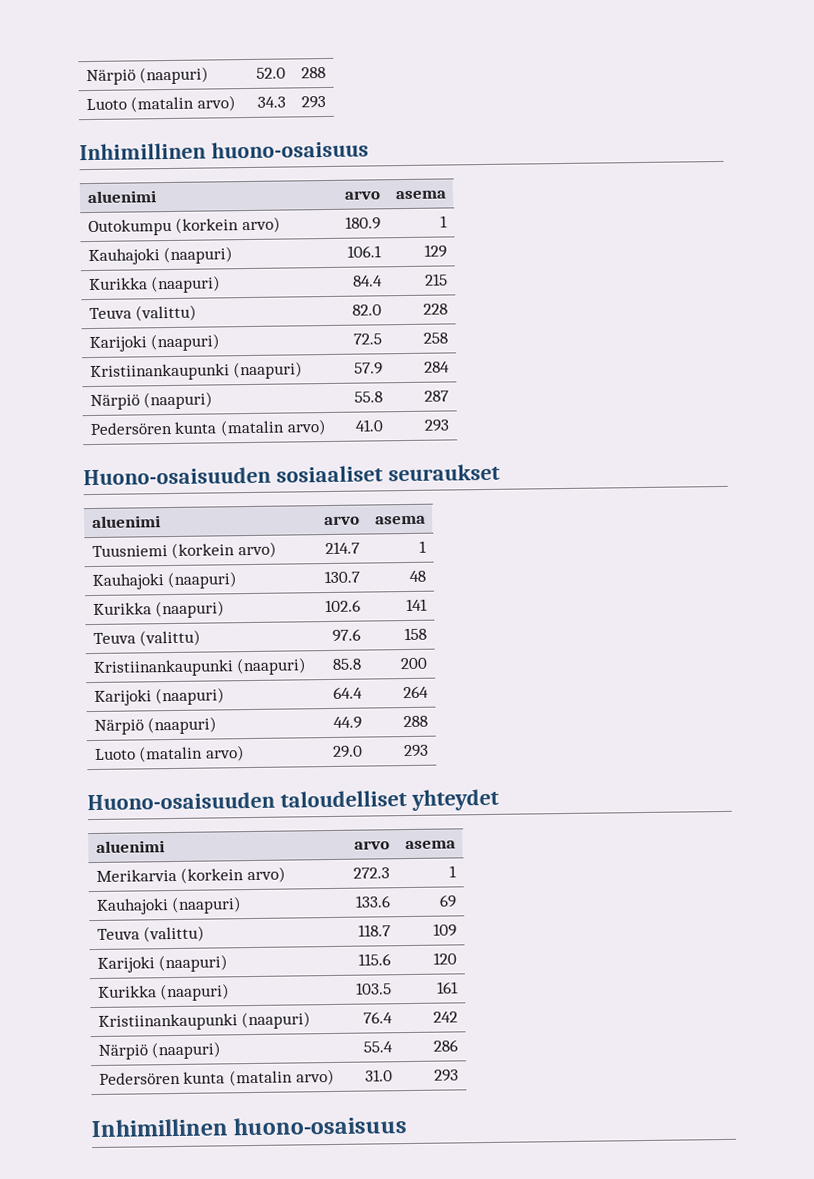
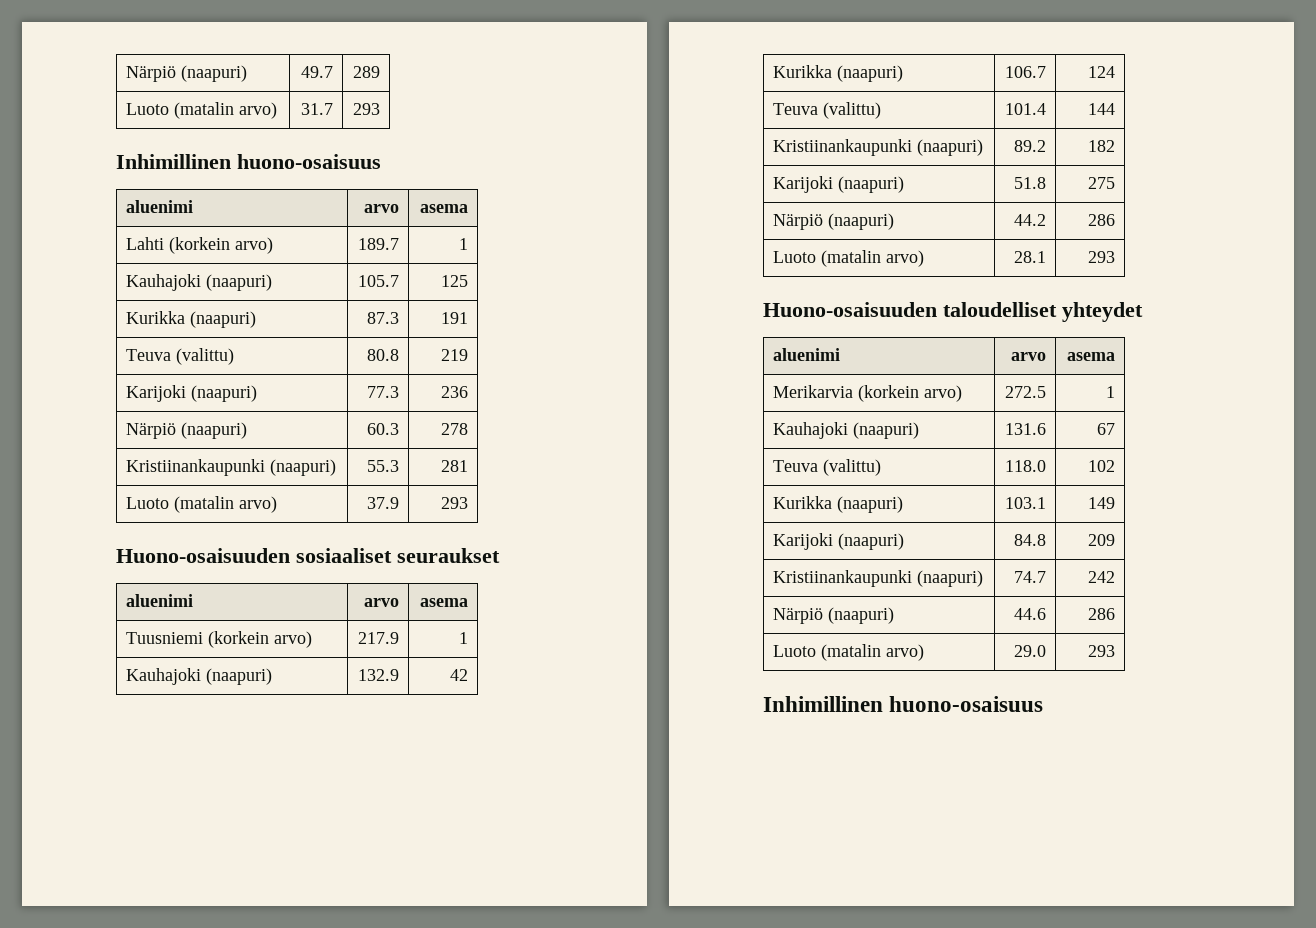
[85,66,210,86] [256,67,287,79] [301,66,327,79] [85,95,237,113] [257,96,287,108] Närpiö (naapuri) | 52.0 | 288 // Luoto (matalin arvo) | 34.3 -> [125,65,247,82] [301,66,334,78] [353,66,381,78] [125,102,277,119] [301,103,334,115] Närpiö (naapuri) | 49.7 | 289 // Luoto (matalin arvo) | 31.7
[87,216,282,237] [345,216,382,230] [440,215,449,228] [87,246,234,266] [347,245,383,258] [424,244,448,258] [88,275,222,294] [352,275,384,287] [424,273,449,286] [88,304,198,322] [352,304,383,316] [423,303,449,315] [88,333,221,353] [353,333,383,345] [423,332,449,344] [89,361,304,382] [354,362,384,375] [424,361,451,373] [89,391,214,411] [354,391,384,403] [424,390,450,402] [89,419,327,437] [355,419,384,432] Outokumpu (korkein arvo) | 180.9 | 1 // Kauhajoki (naapuri) | 106.1 | 129 // Kurikka (naapuri) | 84.4 | 215 // Teuva (valittu) | 82.0 | 228 // Karijoki (naapuri) | 72.5 | 258 // Kristiinankaupunki (naapuri) | 57.9 | 284 // Närpiö (naapuri) | 55.8 | 287 // Pedersören kunta (matalin arvo) | 41.0 -> [125,237,273,254] [358,238,400,250] [459,238,469,250] [125,274,272,291] [358,275,400,287] [441,275,469,287] [125,311,256,328] [367,312,400,324] [441,312,469,324] [125,348,234,365] [367,349,400,361] [441,349,469,361] [125,385,257,402] [367,386,400,398] [441,386,469,398] [125,422,247,439] [367,423,400,435] [441,423,469,435] [125,459,336,476] [367,460,400,472] [441,460,469,472] [125,496,277,513] [367,497,400,509] Lahti (korkein arvo) | 189.7 | 1 // Kauhajoki (naapuri) | 105.7 | 125 // Kurikka (naapuri) | 87.3 | 191 // Teuva (valittu) | 80.8 | 219 // Karijoki (naapuri) | 77.3 | 236 // Närpiö (naapuri) | 60.3 | 278 // Kristiinankaupunki (naapuri) | 55.3 | 281 // Luoto (matalin arvo) | 37.9
[325,541,361,555] [419,540,428,553] [91,571,238,591] [324,570,361,584] [409,570,427,582] [92,600,226,619] [325,599,362,613] [406,598,429,612] [92,629,202,647] [332,628,362,642] [404,627,428,641] [92,657,308,678] [332,658,363,670] [400,657,429,670] [93,687,226,707] [333,686,364,699] [403,685,430,699] [93,716,218,736] [333,716,363,729] [403,715,429,728] [94,745,246,763] [332,745,364,758] 214.7 | 1 // Kauhajoki (naapuri) | 130.7 | 48 // Kurikka (naapuri) | 102.6 | 141 // Teuva (valittu) | 97.6 | 158 // Kristiinankaupunki (naapuri) | 85.8 | 200 // Karijoki (naapuri) | 64.4 | 264 // Närpiö (naapuri) | 44.9 | 288 // Luoto (matalin arvo) | 29.0 -> [358,632,400,644] [459,632,469,644] [125,668,272,685] [358,669,400,681] [450,669,469,681] [772,65,903,82] [1005,66,1047,78] [1088,66,1116,78] [772,102,881,119] [1005,103,1047,115] [1088,103,1116,115] [772,139,983,156] [1014,140,1047,152] [1088,140,1116,152] [772,176,904,193] [1014,177,1047,189] [1088,177,1116,189] [772,213,894,230] [1014,214,1047,226] [1088,214,1116,226] [772,250,924,267] [1014,251,1047,263] 217.9 | 1 // Kauhajoki (naapuri) | 132.9 | 42 // Kurikka (naapuri) | 106.7 | 124 // Teuva (valittu) | 101.4 | 144 // Kristiinankaupunki (naapuri) | 89.2 | 182 // Karijoki (naapuri) | 51.8 | 275 // Närpiö (naapuri) | 44.2 | 286 // Luoto (matalin arvo) | 28.1
[353,867,391,879] [449,865,458,878] [95,896,243,915] [355,895,392,908] [439,894,458,908] [96,925,206,943] [358,924,392,937] [433,923,458,937] [96,954,229,973] [358,953,392,966] [433,952,458,965] [97,983,231,1002] [356,982,393,995] [436,981,460,994] [97,1011,312,1031] [363,1011,394,1024] 272.3 | 1 // Kauhajoki (naapuri) | 133.6 | 69 // Teuva (valittu) | 118.7 | 109 // Karijoki (naapuri) | 115.6 | 120 // Kurikka (naapuri) | 103.5 | 161 // Kristiinankaupunki (naapuri) | 76.4 -> [1005,386,1047,398] [1106,386,1116,398] [772,422,919,439] [1005,423,1047,435] [1097,423,1116,435] [772,459,881,476] [1005,460,1047,472] [1088,460,1116,472] [772,496,903,513] [1005,497,1047,509] [1088,497,1116,509] [772,533,904,550] [1014,534,1047,546] [1088,534,1116,546] [772,570,983,587] [1014,571,1047,583] 272.5 | 1 // Kauhajoki (naapuri) | 131.6 | 67 // Teuva (valittu) | 118.0 | 102 // Kurikka (naapuri) | 103.1 | 149 // Karijoki (naapuri) | 84.8 | 209 // Kristiinankaupunki (naapuri) | 74.7
[363,1041,394,1053] [433,1039,459,1052] [98,1068,335,1087] [365,1069,394,1082] 55.4 | 286 // Pedersören kunta (matalin arvo) | 31.0 -> [1014,608,1047,620] [1088,608,1116,620] [772,644,924,661] [1014,645,1047,657] 44.6 | 286 // Luoto (matalin arvo) | 29.0

